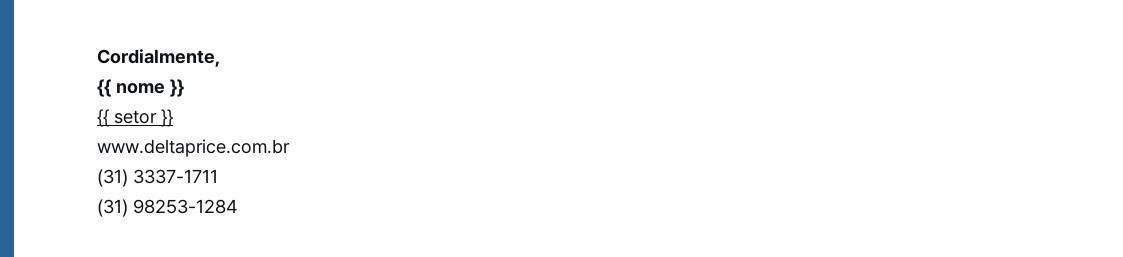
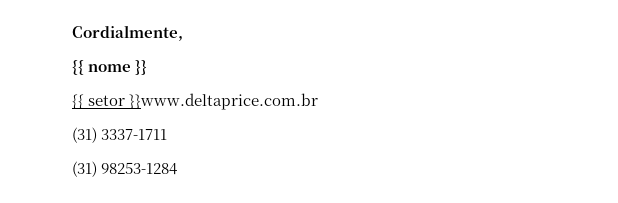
[161,109,173,127] [97,139,290,157] }} // www.deltaprice.com.br -> [129,93,319,110] }}www.deltaprice.com.br

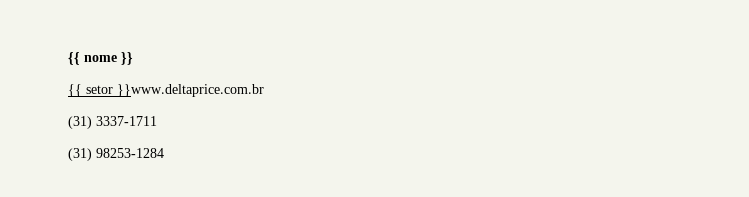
[72,25,183,41] Cordialmente, // -> (68, 58) none

